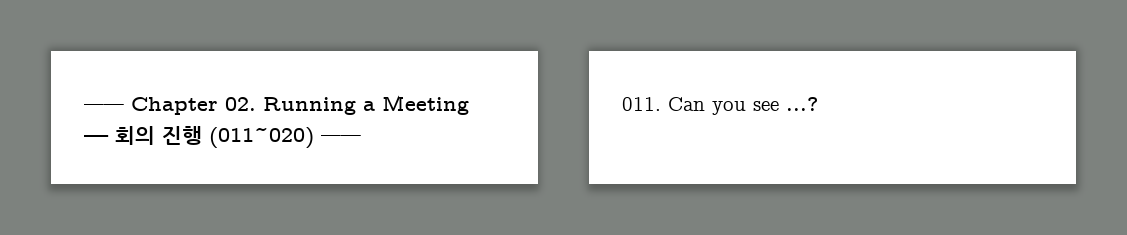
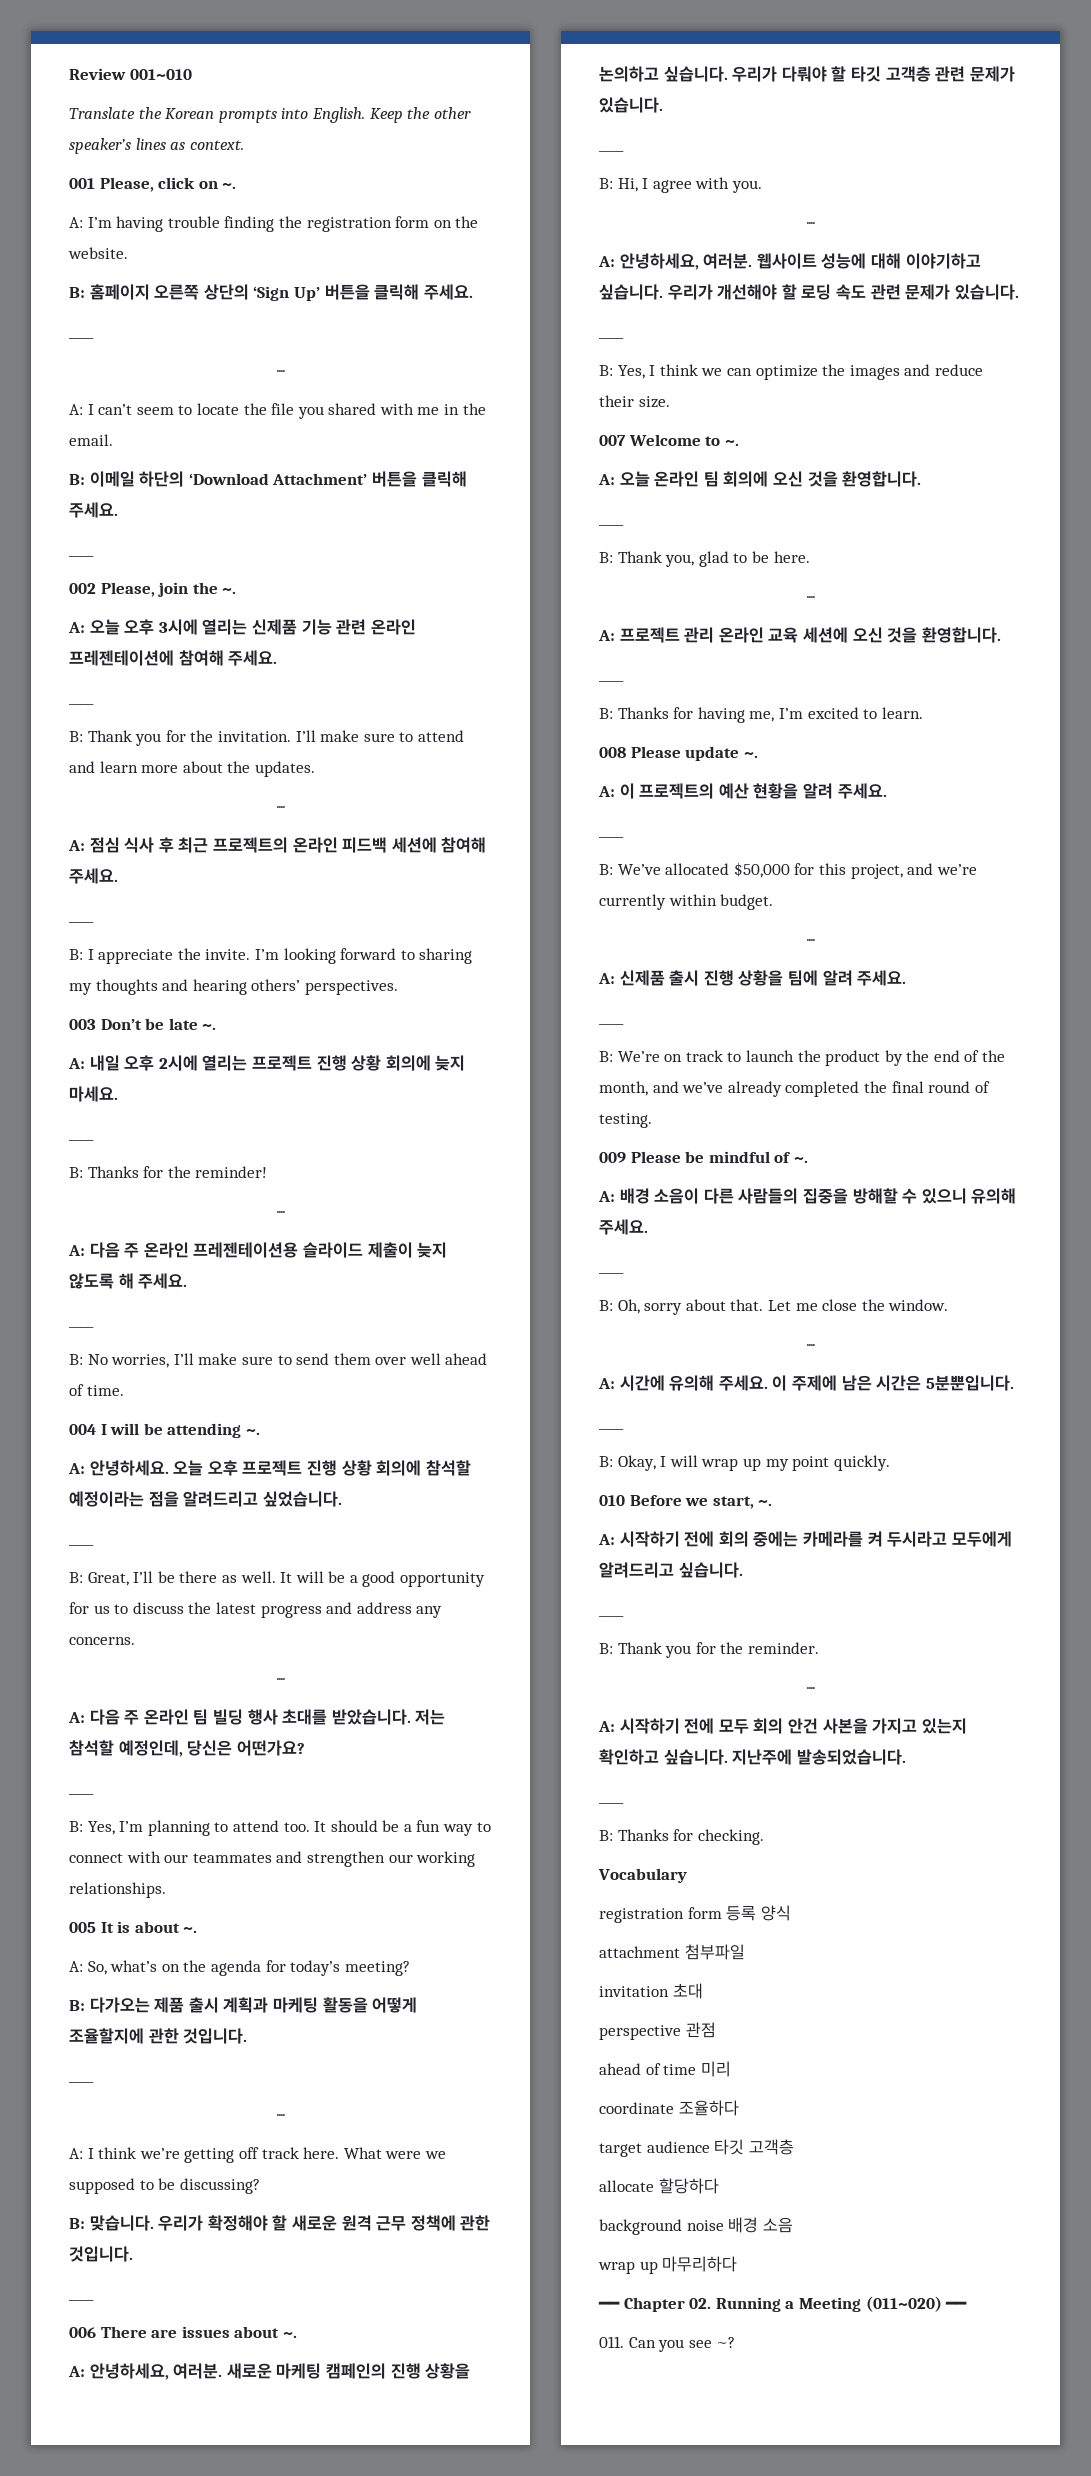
(84, 107) none -> [69,68,192,80] [69,107,471,123] [69,138,244,154] [69,177,237,192] [69,216,479,232] [68,247,128,259] [69,284,473,301] [69,337,94,339] [276,370,285,376] [69,403,486,419] [69,434,113,446] [69,471,467,487] [69,502,118,518] [69,555,94,557] [69,582,237,597] [68,619,416,635] [69,650,278,666] [69,703,94,705] [69,730,464,746] [69,761,315,777] [276,806,285,812] [68,837,487,853] [69,868,118,884] [69,921,94,923] [69,948,473,964] [69,979,398,995] [69,1018,217,1030] [68,1055,466,1071] [69,1086,118,1102] [69,1139,94,1141] [69,1166,268,1178] [276,1211,285,1217] [68,1242,448,1258] [69,1273,188,1289] [69,1326,94,1328] [69,1353,488,1368] [69,1384,124,1396] [69,1423,260,1438] [68,1460,471,1476] [69,1491,342,1507] [69,1544,94,1546] [69,1571,486,1587] [69,1602,443,1618] [69,1637,135,1645] [276,1678,285,1684] [68,1709,446,1725] [69,1740,305,1757] [69,1793,94,1795] [69,1820,491,1836] [69,1851,476,1867] [69,1882,166,1898] [69,1921,198,1933] [69,1960,410,1976] [69,1997,418,2013] [69,2028,248,2044] [69,2081,94,2083] [276,2114,285,2120] [69,2147,446,2163] [69,2178,260,2194] [69,2215,491,2231] [69,2246,133,2262] [69,2299,94,2301] [69,2326,297,2338] [68,2363,471,2380] [599,66,1015,82] [599,97,663,113] [599,150,624,152] [599,177,762,193] [806,222,815,228] [598,253,981,270] [599,284,1019,300] [599,337,624,339] [599,364,983,380] [599,395,670,408] [599,434,739,446] [598,471,922,487] [599,524,624,526] [599,551,810,567] [806,596,815,602] [598,627,1001,643] [599,680,624,682] [599,707,923,723] [599,746,758,761] [598,783,887,799] [599,836,624,838] [599,862,977,879] [599,894,774,910] [806,939,815,945] [598,970,907,986] [599,1023,624,1025] [599,1050,1006,1066] [599,1081,990,1097] [599,1113,652,1128] [599,1151,808,1163] [598,1188,1017,1204] [599,1219,648,1235] [599,1272,624,1274] [599,1299,949,1315] [806,1344,815,1350] [598,1375,1014,1391] [599,1428,624,1430] [599,1455,890,1471] [599,1495,773,1509] [598,1531,1012,1547] [599,1562,743,1578] [599,1615,624,1617] [599,1642,819,1658] [806,1687,815,1693] [598,1718,967,1734] [599,1749,906,1765] [599,1802,624,1804] [599,1829,764,1845] [598,1868,687,1883] [599,1905,791,1923] [599,1944,745,1960] [599,1983,703,1999] [599,2022,716,2040] [599,2061,731,2077] [599,2100,739,2116] [599,2139,794,2157] [599,2178,719,2194] [599,2217,793,2235] [598,2256,738,2274] Review 001~010 // Translate the Korean prompts into English. Keep the other speaker’s lines as context. // 001 Please, click on ~. // A: I’m having trouble finding the registration form on the website. // B: 홈페이지 오른쪽 상단의 ‘Sign Up’ 버튼을 클릭해 주세요. // ____ // ···· // A: I can’t seem to locate the file you shared with me in the email. // B: 이메일 하단의 ‘Download Attachment’ 버튼을 클릭해 주세요. // ____ // 002 Please, join the ~. // A: 오늘 오후 3시에 열리는 신제품 기능 관련 온라인 프레젠테이션에 참여해 주세요. // ____ // B: Thank you for the invitation. I’ll make sure to attend and learn more about the updates. // ···· // A: 점심 식사 후 최근 프로젝트의 온라인 피드백 세션에 참여해 주세요. // ____ // B: I appreciate the invite. I’m looking forward to sharing my thoughts and hearing others’ perspectives. // 003 Don’t be late ~. // A: 내일 오후 2시에 열리는 프로젝트 진행 상황 회의에 늦지 마세요. // ____ // B: Thanks for the reminder! // ···· // A: 다음 주 온라인 프레젠테이션용 슬라이드 제출이 늦지 않도록 해 주세요. // ____ // B: No worries, I’ll make sure to send them over well ahead of time. // 004 I will be attending ~. // A: 안녕하세요. 오늘 오후 프로젝트 진행 상황 회의에 참석할 예정이라는 점을 알려드리고 싶었습니다. // ____ // B: Great, I’ll be there as well. It will be a good opportunity for us to discuss the latest progress and address any concerns. // ···· // A: 다음 주 온라인 팀 빌딩 행사 초대를 받았습니다. 저는 참석할 예정인데, 당신은 어떤가요? // ____ // B: Yes, I’m planning to attend too. It should be a fun way to connect with our teammates and strengthen our working relationships. // 005 It is about ~. // A: So, what’s on the agenda for today’s meeting? // B: 다가오는 제품 출시 계획과 마케팅 활동을 어떻게 조율할지에 관한 것입니다. // ____ // ···· // A: I think we’re getting off track here. What were we supposed to be discussing? // B: 맞습니다. 우리가 확정해야 할 새로운 원격 근무 정책에 관한 것입니다. // ____ // 006 There are issues about ~. // A: 안녕하세요, 여러분. 새로운 마케팅 캠페인의 진행 상황을 논의하고 싶습니다. 우리가 다뤄야 할 타깃 고객층 관련 문제가 있습니다. // ____ // B: Hi, I agree with you. // ···· // A: 안녕하세요, 여러분. 웹사이트 성능에 대해 이야기하고 싶습니다. 우리가 개선해야 할 로딩 속도 관련 문제가 있습니다. // ____ // B: Yes, I think we can optimize the images and reduce their size. // 007 Welcome to ~. // A: 오늘 온라인 팀 회의에 오신 것을 환영합니다. // ____ // B: Thank you, glad to be here. // ···· // A: 프로젝트 관리 온라인 교육 세션에 오신 것을 환영합니다. // ____ // B: Thanks for having me, I’m excited to learn. // 008 Please update ~. // A: 이 프로젝트의 예산 현황을 알려 주세요. // ____ // B: We’ve allocated $50,000 for this project, and we’re currently within budget. // ···· // A: 신제품 출시 진행 상황을 팀에 알려 주세요. // ____ // B: We’re on track to launch the product by the end of the month, and we’ve already completed the final round of testing. // 009 Please be mindful of ~. // A: 배경 소음이 다른 사람들의 집중을 방해할 수 있으니 유의해 주세요. // ____ // B: Oh, sorry about that. Let me close the window. // ···· // A: 시간에 유의해 주세요. 이 주제에 남은 시간은 5분뿐입니다. // ____ // B: Okay, I will wrap up my point quickly. // 010 Before we start, ~. // A: 시작하기 전에 회의 중에는 카메라를 켜 두시라고 모두에게 알려드리고 싶습니다. // ____ // B: Thank you for the reminder. // ···· // A: 시작하기 전에 모두 회의 안건 사본을 가지고 있는지 확인하고 싶습니다. 지난주에 발송되었습니다. // ____ // B: Thanks for checking. // Vocabulary // registration form 등록 양식 // attachment 첨부파일 // invitation 초대 // perspective 관점 // ahead of time 미리 // coordinate 조율하다 // target audience 타깃 고객층 // allocate 할당하다 // background noise 배경 소음 // wrap up 마무리하다 //
[84,126,202,145] — 회의 진행 -> (861, 2304) none
[786,97,818,111] ...? -> [716,2337,736,2348] ~?

